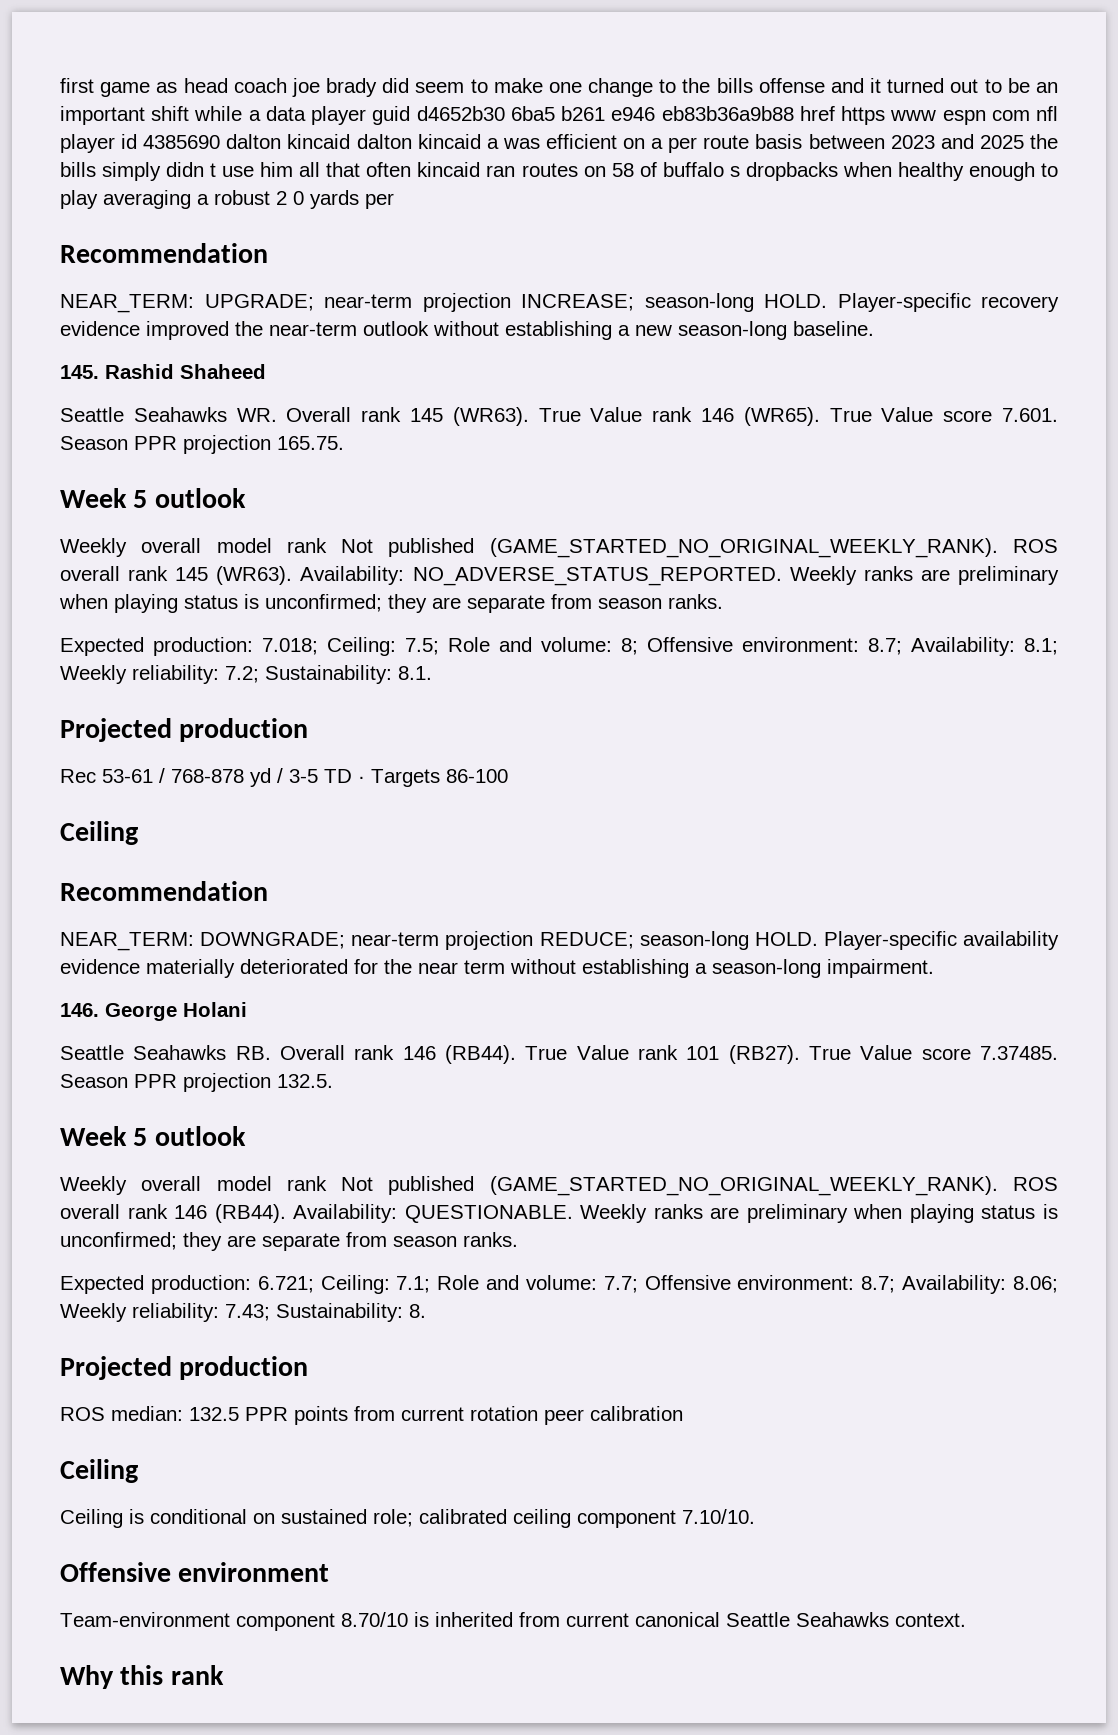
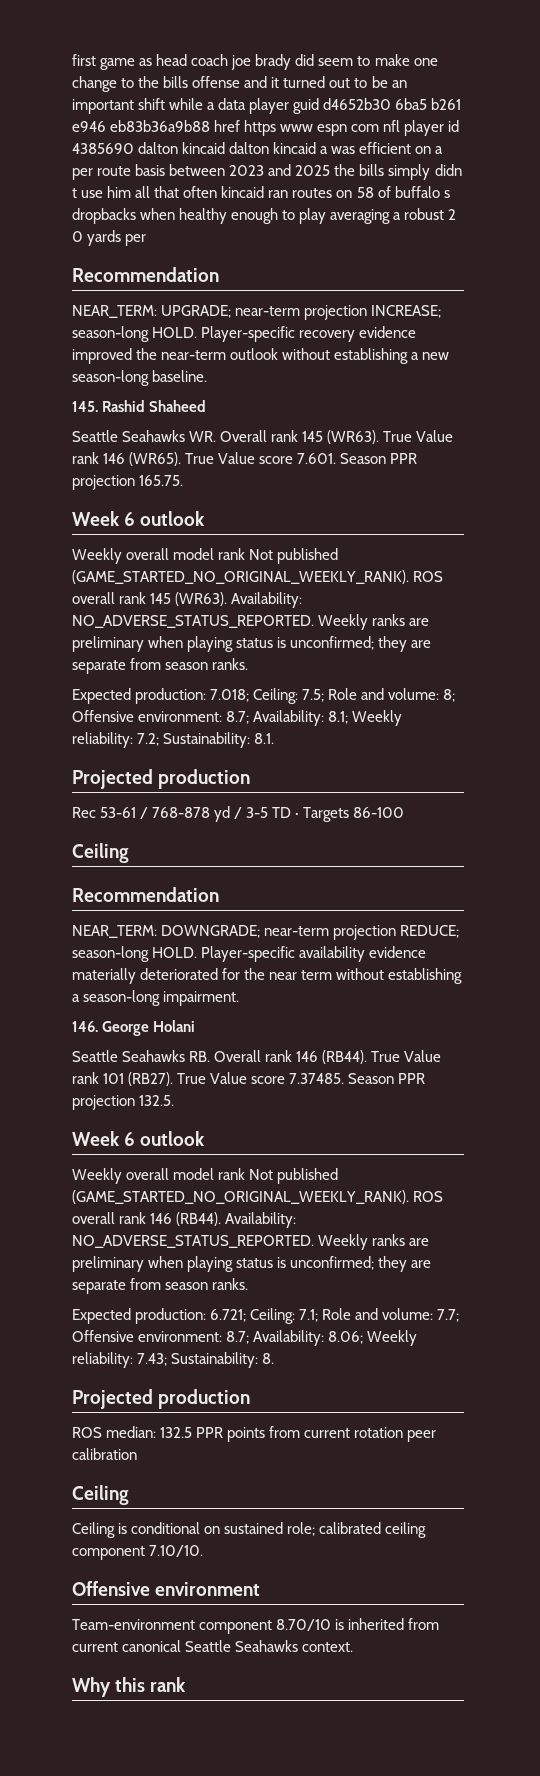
[133,490,148,508] 5 -> [124,512,136,526] 6
[133,1128,148,1146] 5 -> [124,1132,136,1146] 6
[404,1205,573,1223] QUESTIONABLE. -> [72,1235,314,1248] NO_ADVERSE_STATUS_REPORTED.

